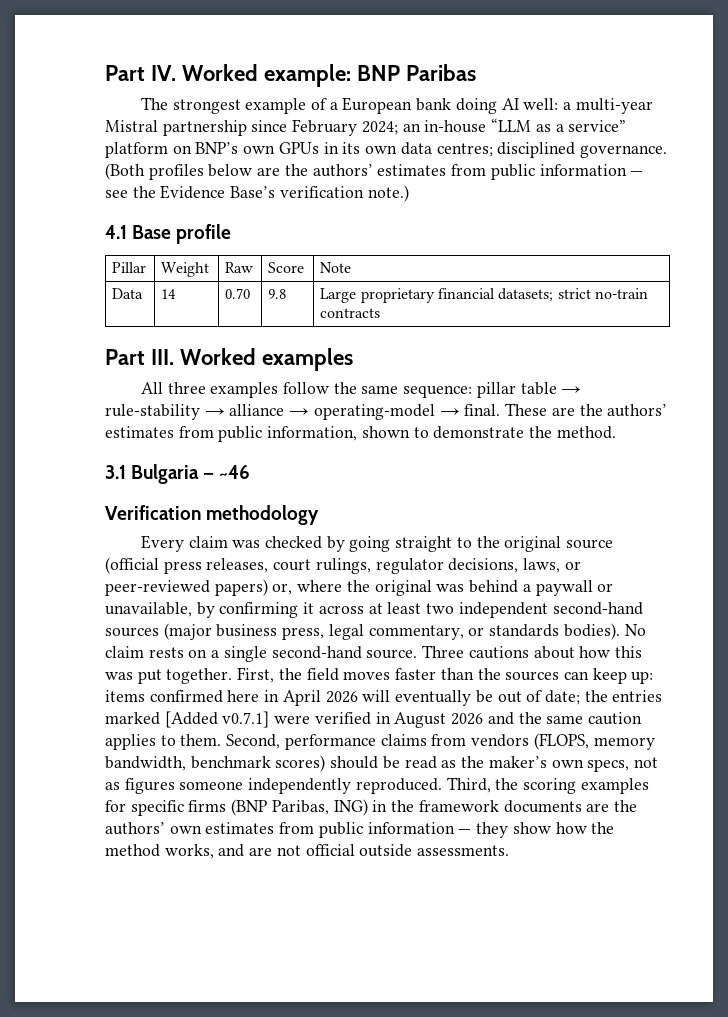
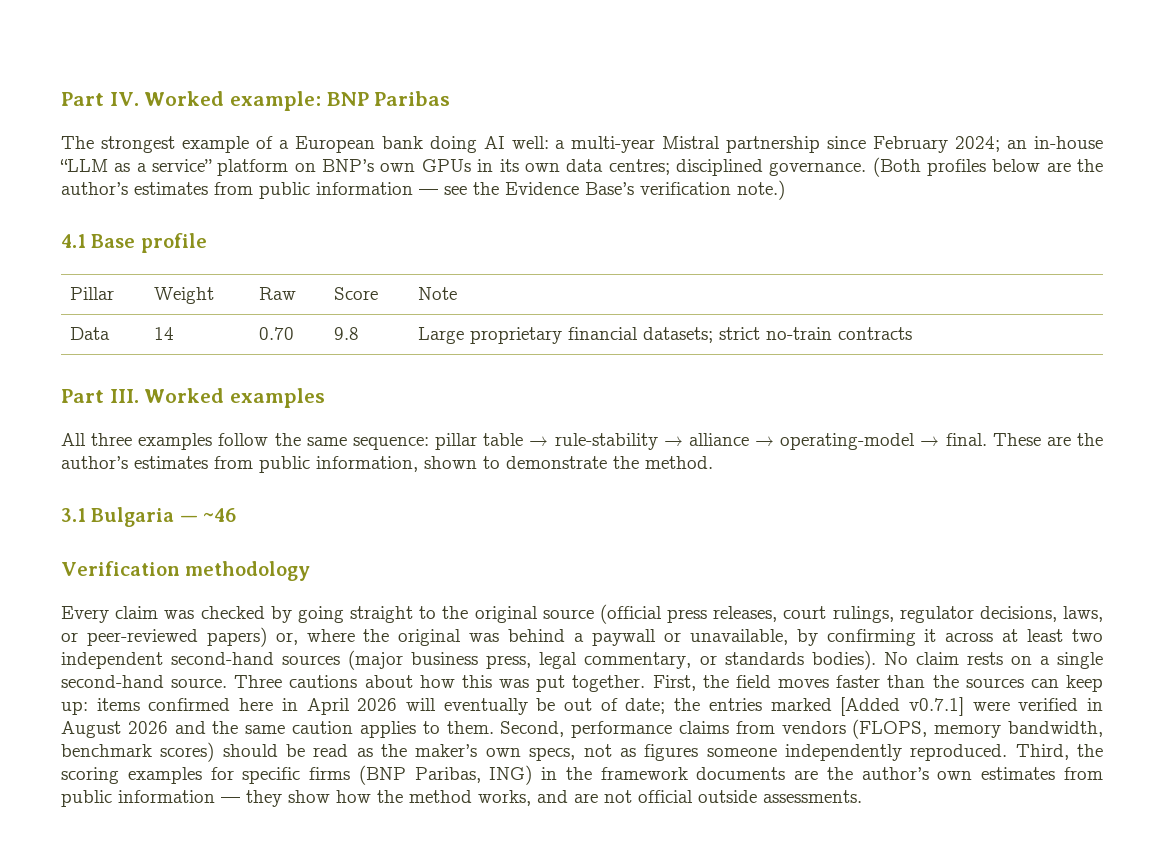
[312,164,373,177] authors’ -> [61,182,128,195] author’s
[607,404,668,417] authors’ -> [61,456,128,469] author’s
[105,822,165,835] authors’ -> [861,767,929,780] author’s

